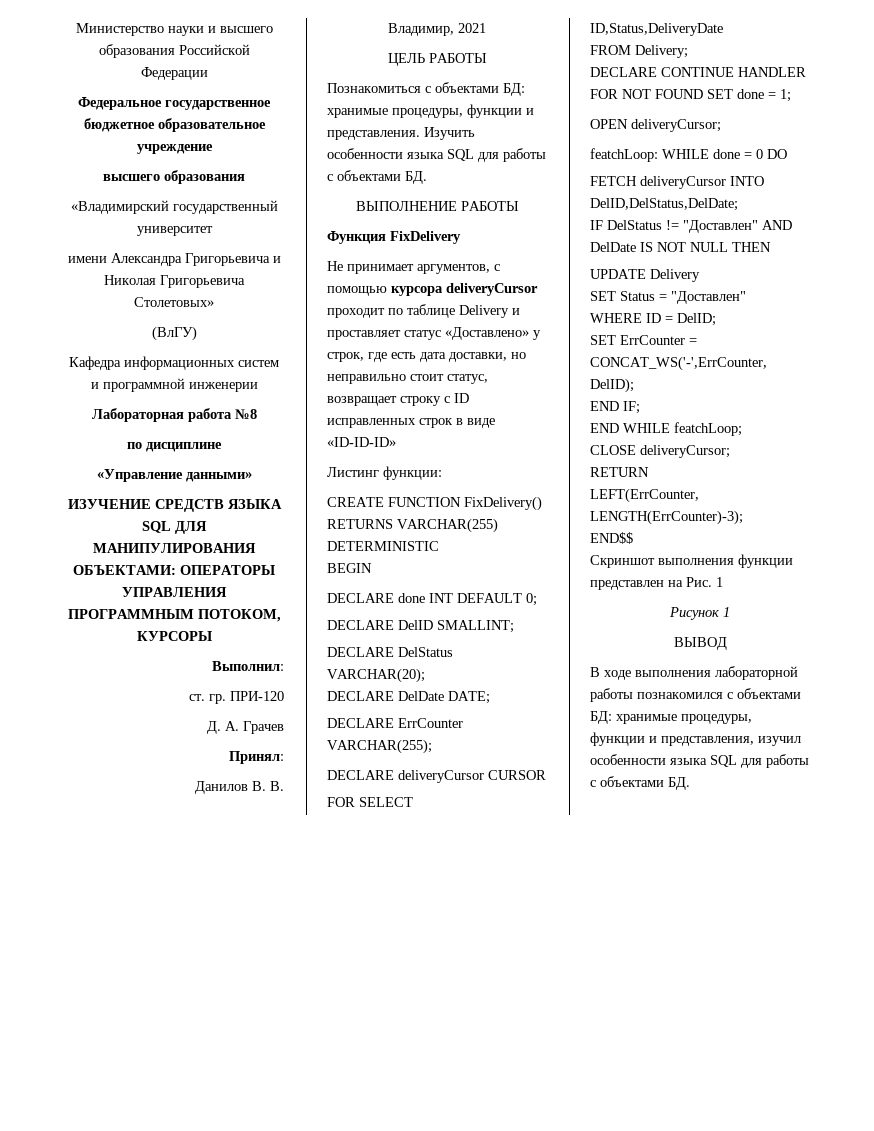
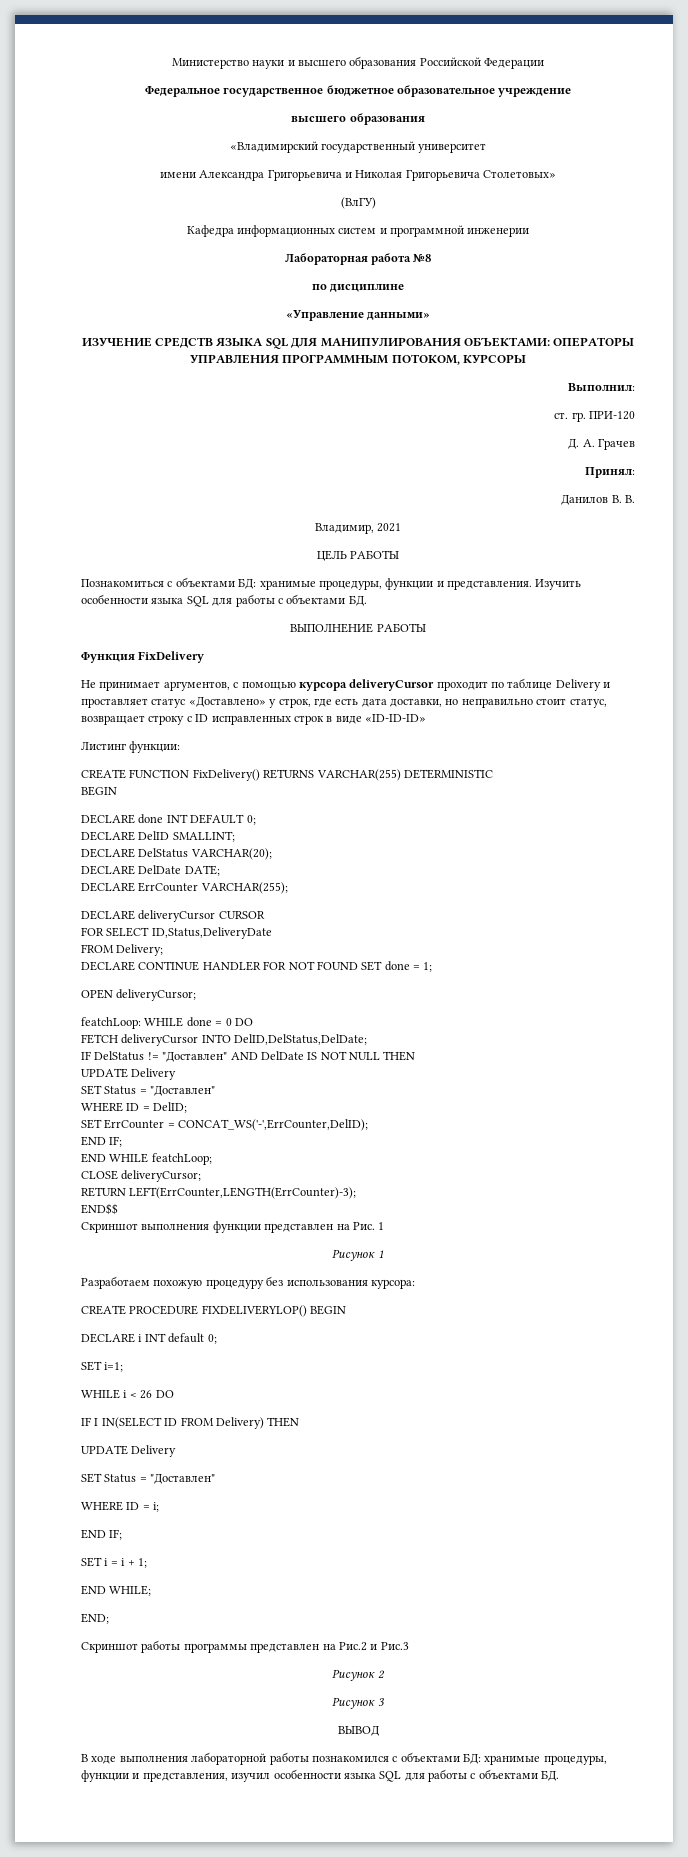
(730, 612) none -> [81,1276,415,1289] [81,1305,347,1317] [81,1333,217,1344] [81,1361,124,1372] [81,1389,174,1399] [81,1417,300,1429] [81,1445,177,1457] [81,1473,216,1484] [81,1501,160,1512] [81,1529,123,1540] [81,1557,147,1568] [81,1585,152,1596] [81,1613,109,1624] [81,1640,409,1653] [332,1669,385,1681] [332,1697,384,1709] // Разработаем похожую процедуру без использования курсора: // CREATE PROCEDURE FIXDELIVERYLOP() BEGIN // DECLARE i INT default 0; // SET i=1; // WHILE i < 26 DO // IF I IN(SELECT ID FROM Delivery) THEN // UPDATE Delivery // SET Status = "Доставлен" // WHERE ID = i; // END IF; // SET i = i + 1; // END WHILE; // END; // Скриншот работы программы представлен на Рис.2 и Рис.3 // Рисунок 2 // Рисунок 3

